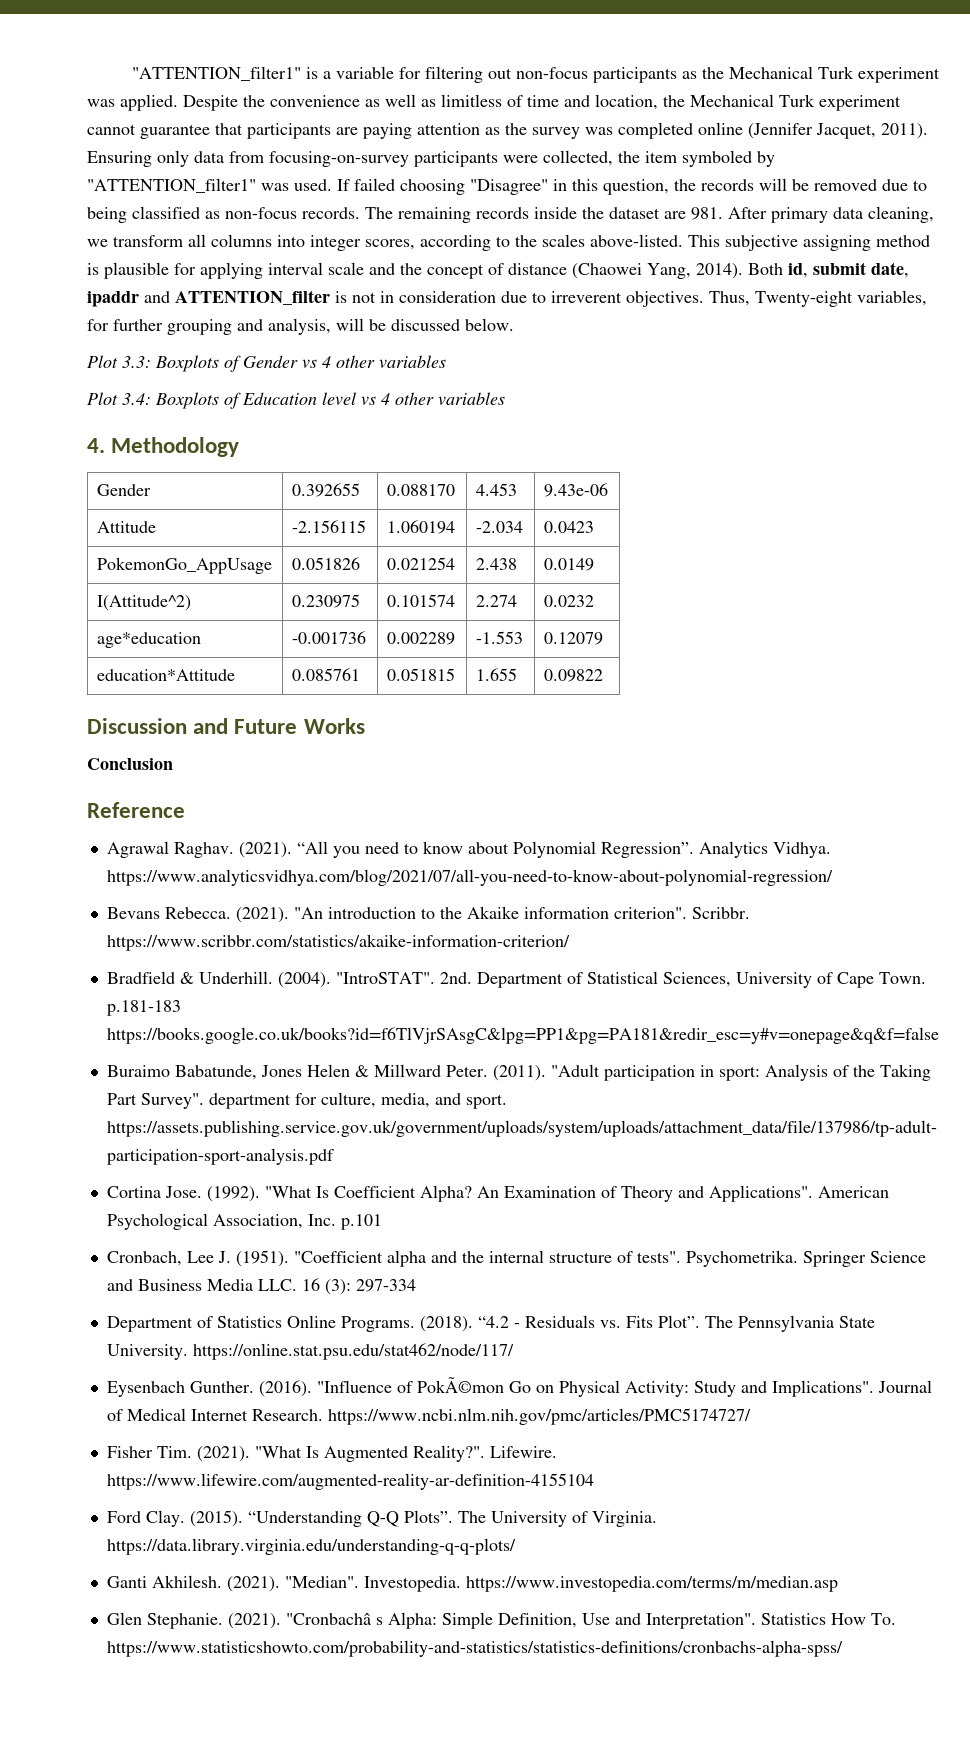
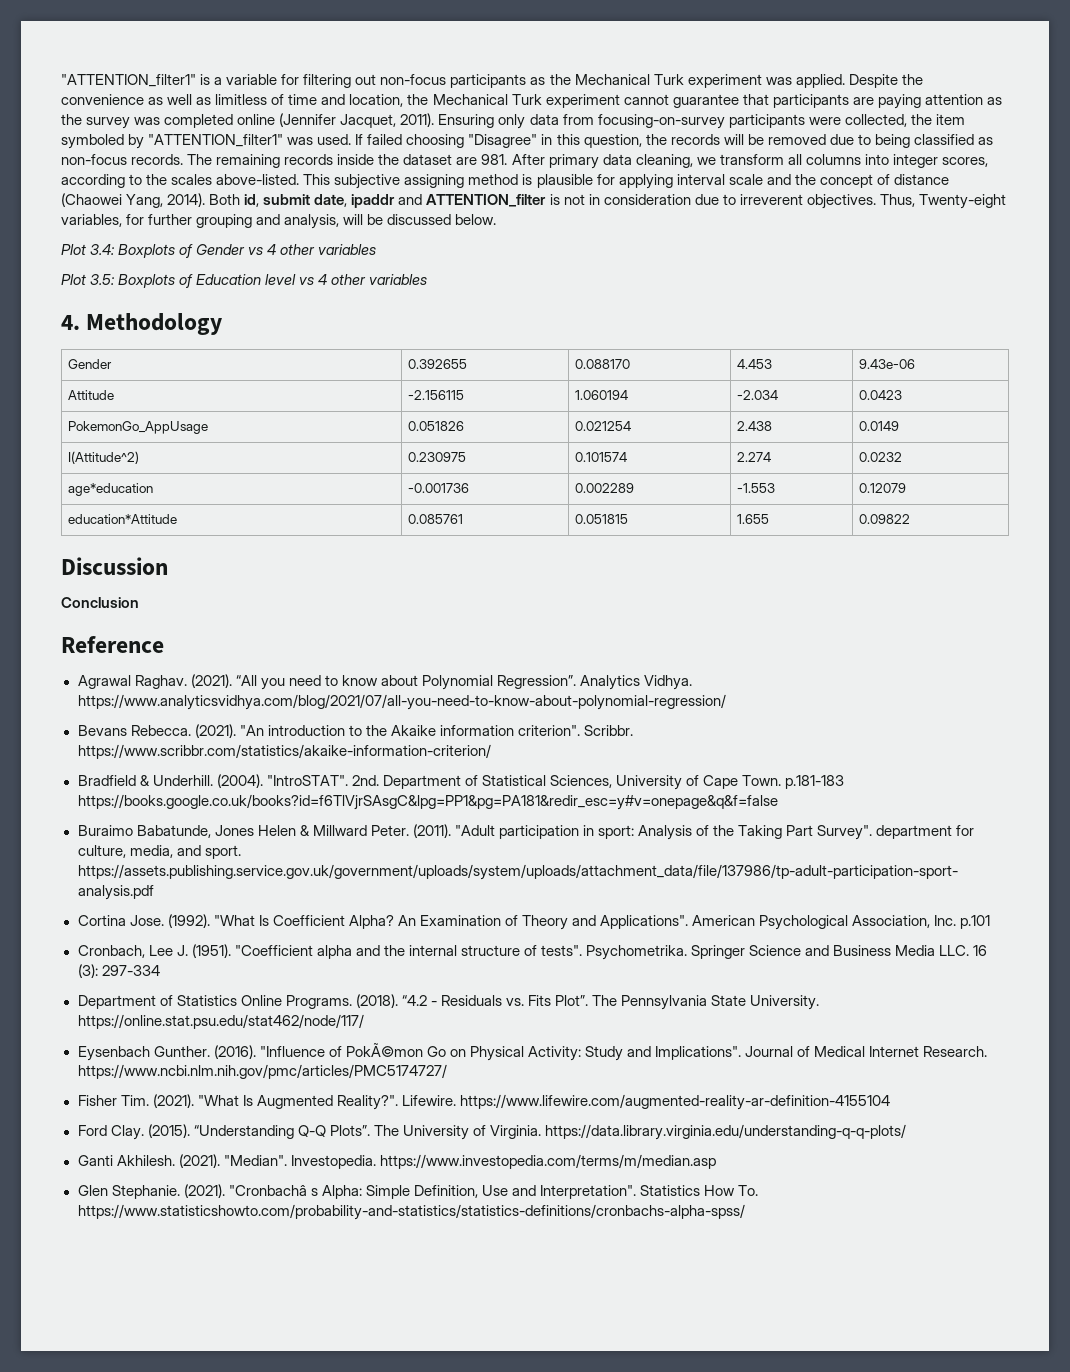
[122,356,151,368] 3.3: -> [90,244,116,255] 3.4:
[122,393,151,405] 3.4: -> [90,274,116,285] 3.5:
[193,718,365,734] and Future Works -> (168, 566) none

